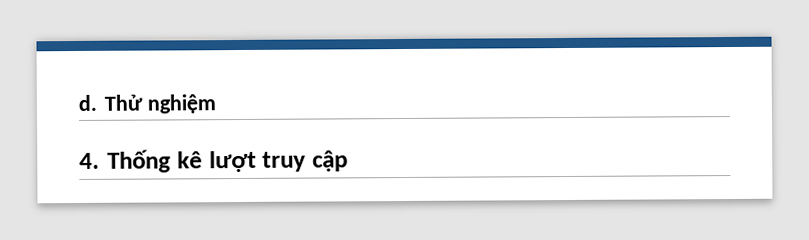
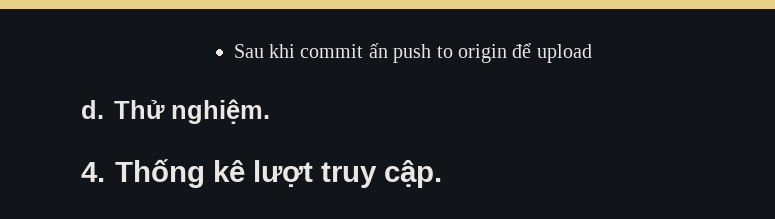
(78, 102) none -> [233,43,592,63] Sau khi commit ấn push to origin để upload //
[146,94,216,114] nghiệm -> [171,99,270,124] nghiệm.
[312,150,348,172] cập -> [384,160,442,188] cập.

